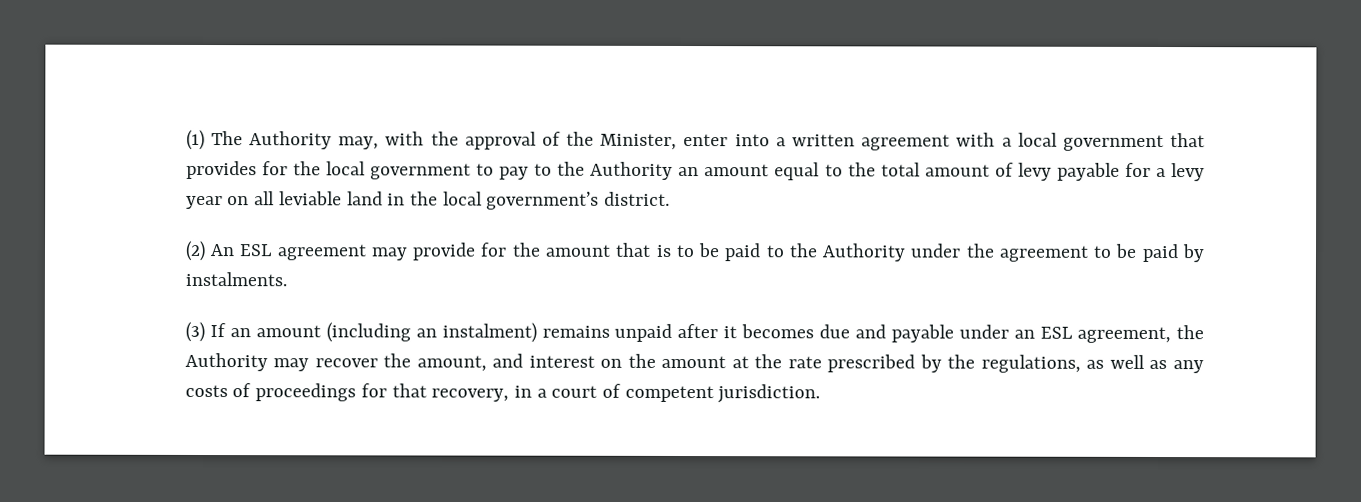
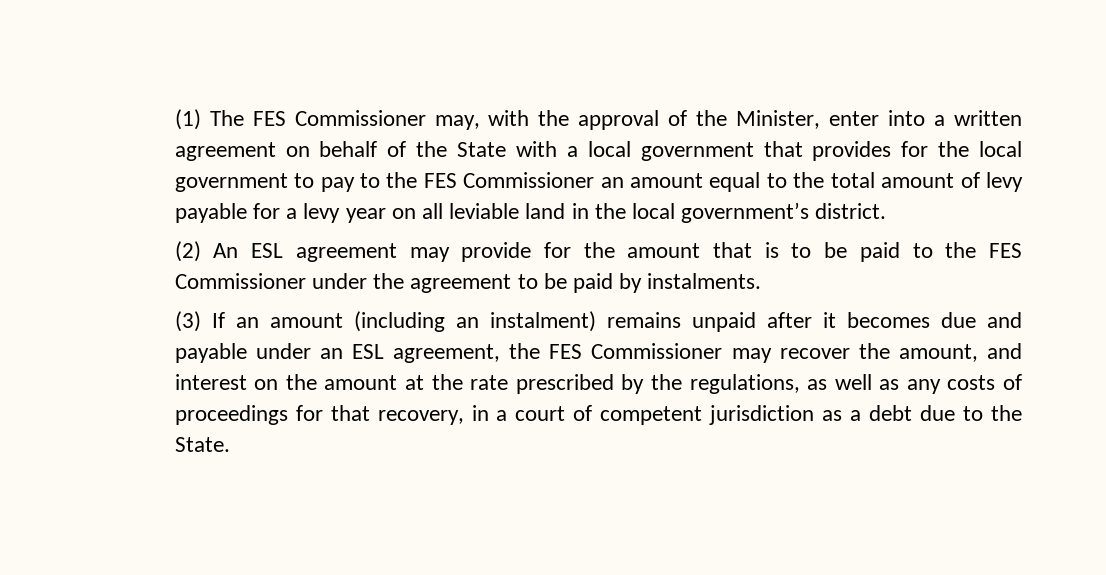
[249,131,333,150] Authority -> [252,110,426,126] FES Commissioner
(951, 142) none -> [285,141,507,157] on behalf of the State
[590,161,674,180] Authority -> [423,172,595,188] FES Commissioner
[822,243,907,262] Authority -> [988,243,1022,258] [174,273,306,289] FES Commissioner
[184,352,268,372] Authority -> [549,343,723,359] FES Commissioner
[717,384,821,404] jurisdiction. -> [709,405,1022,425] [174,437,230,452] jurisdiction as a debt due to the State.

